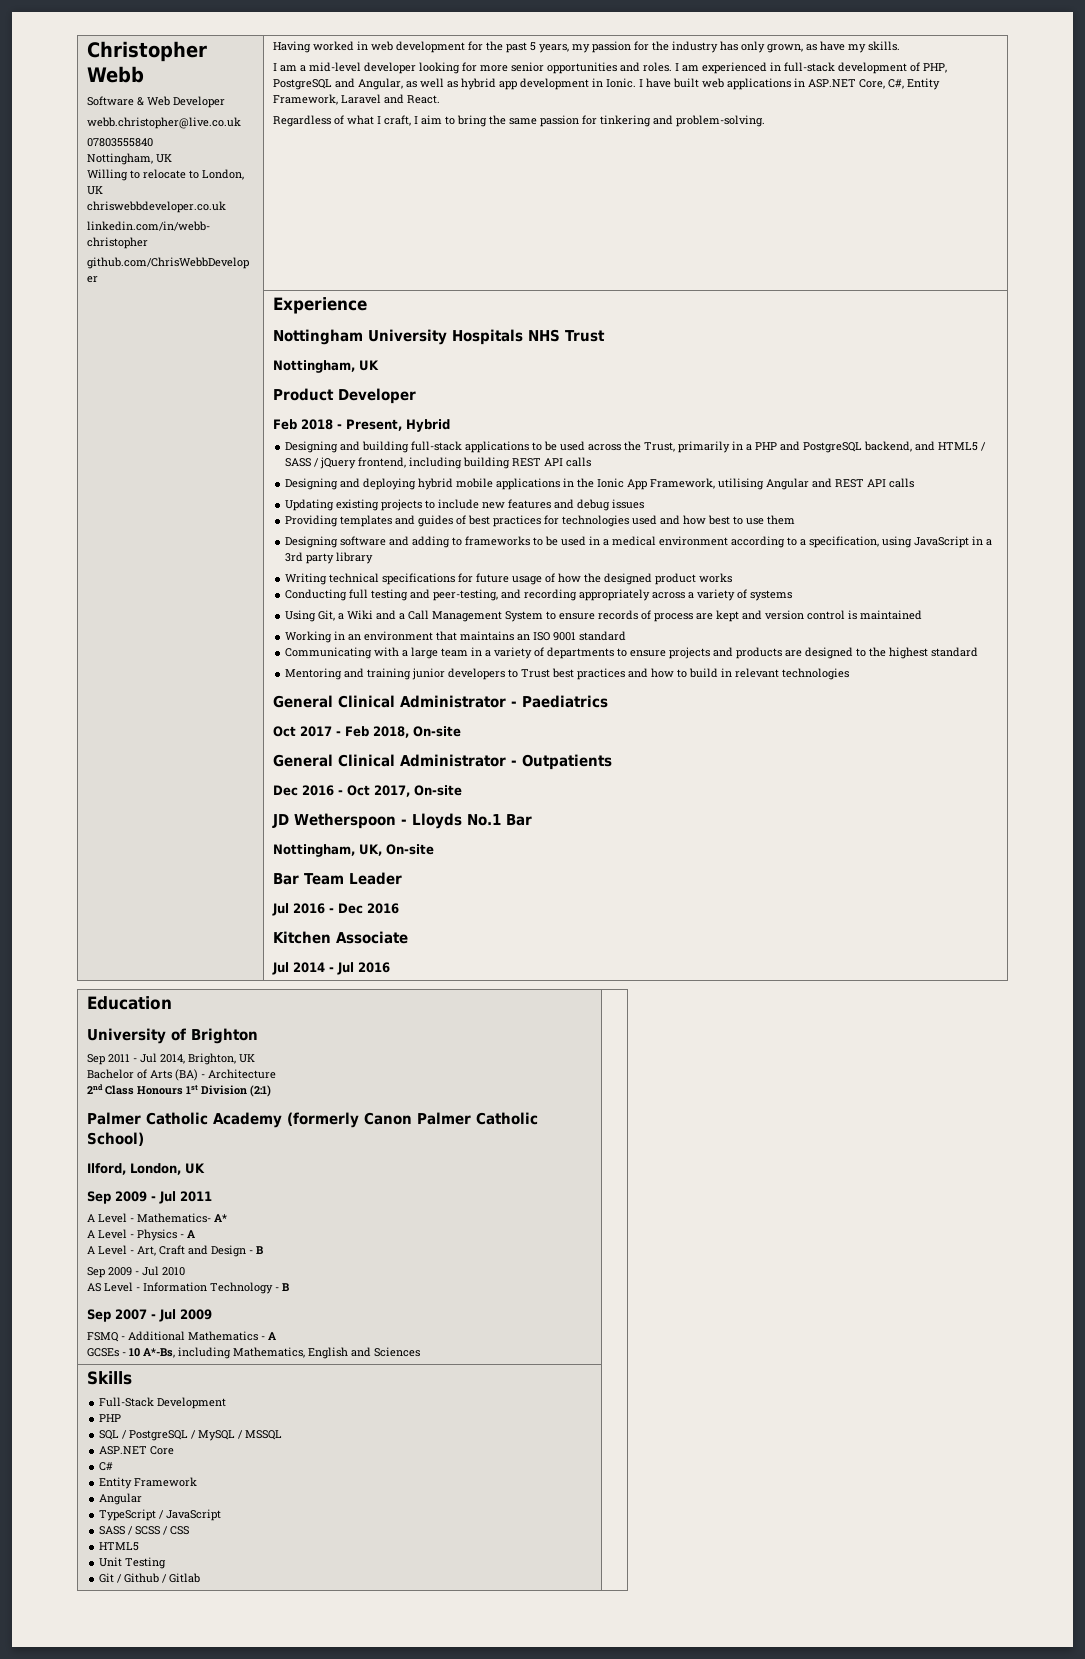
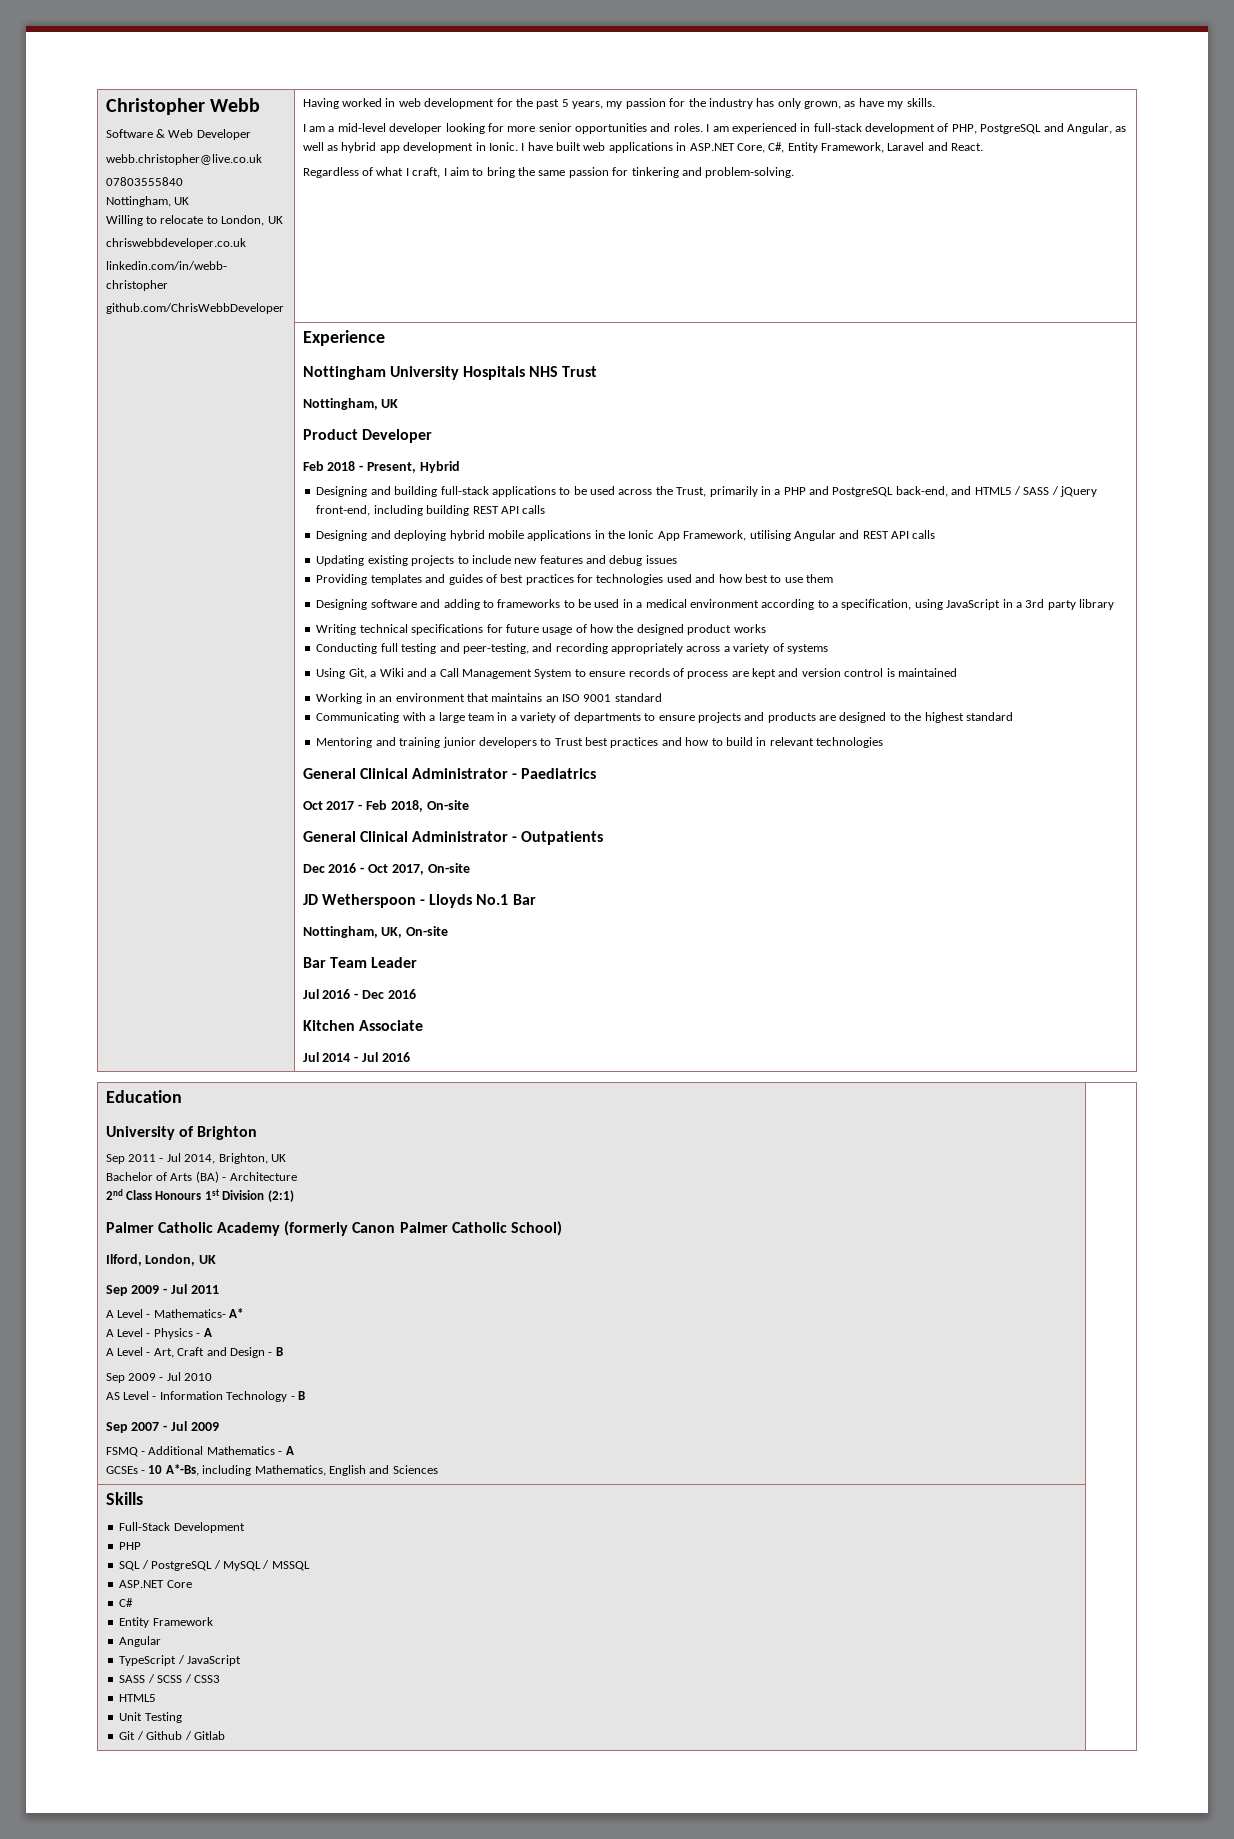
[863,441,912,452] backend, -> [895,486,948,497] back-end,
[357,457,406,468] frontend, -> [316,505,371,516] front-end,
[169,1526,189,1535] CSS -> [193,1675,220,1683] CSS3

